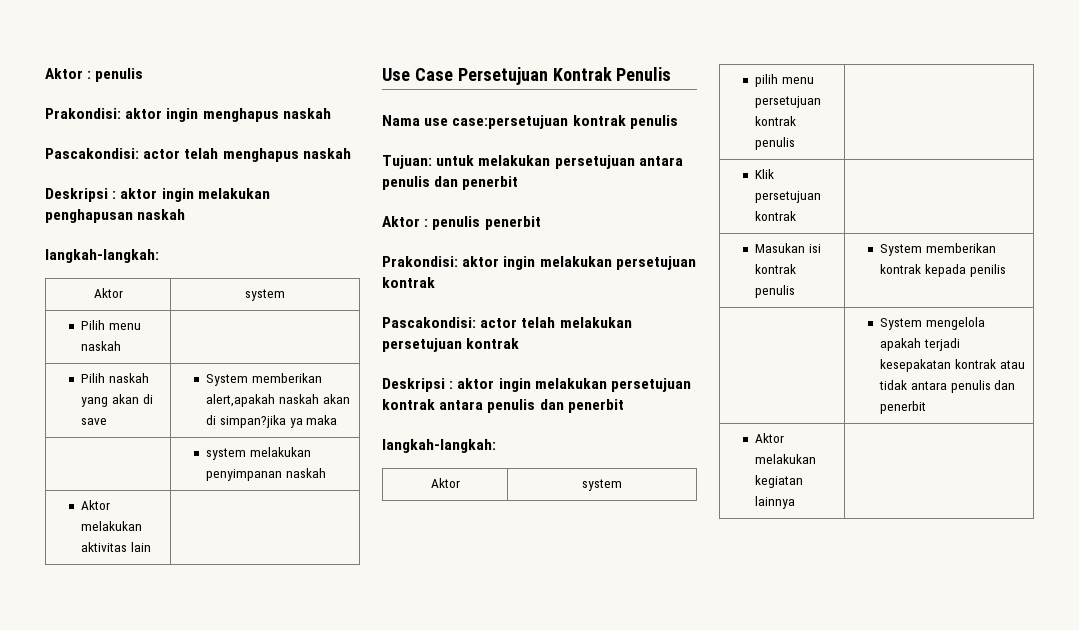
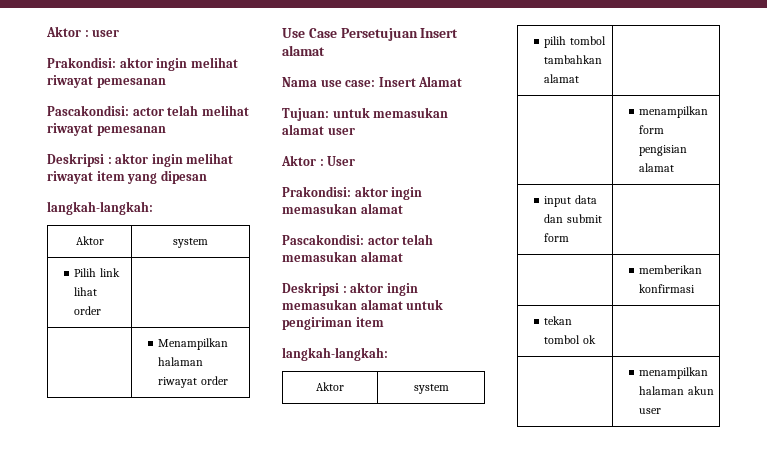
[45,68,144,82] [45,108,331,122] [45,148,351,162] [45,188,270,202] [45,209,186,223] Aktor : penulis // Prakondisi: aktor ingin menghapus naskah // Pascakondisi: actor telah menghapus naskah // Deskripsi : aktor ingin melakukan penghapusan naskah -> [46,26,120,37] [47,57,238,71] [47,75,166,88] [47,105,249,116] [47,123,166,136] [47,153,234,167] [47,170,207,184] Aktor : user // Prakondisi: aktor ingin melihat riwayat pemesanan // Pascakondisi: actor telah melihat riwayat pemesanan // Deskripsi : aktor ingin melihat riwayat item yang dipesan
[108,323,141,330] [81,341,122,351] [81,373,149,383] [81,394,153,407] [81,418,108,425] [206,373,322,386] [206,394,350,407] [206,415,338,428] [206,447,311,460] [206,468,326,481] [81,500,111,510] [81,521,143,531] [81,542,151,552] menu naskah | // Pilih naskah yang akan di save | System memberikan alert,apakah naskah akan di simpan?jika ya maka // | system melakukan penyimpanan naskah // Aktor melakukan aktivitas lain | -> [99,268,120,277] [74,287,98,296] [74,306,102,315] [158,338,229,350] [158,357,204,366] [158,376,228,388] link lihat order | // | Menampilkan halaman riwayat order
[552,67,672,81] Kontrak Penulis -> [420,28,459,38] [282,45,325,56] Insert alamat
[452,115,678,129] case:persetujuan kontrak penulis -> [345,76,463,87] case: Insert Alamat
[478,155,683,169] [382,176,519,190] [382,216,541,230] [382,256,696,270] [382,277,435,288] [382,317,632,328] [382,338,520,352] [382,378,691,392] [382,399,624,413] [382,439,496,453] [430,478,460,488] [582,479,622,491] [755,74,814,87] [755,96,822,108] [755,116,797,126] [755,137,796,150] [755,169,775,179] [755,191,822,203] [755,211,797,221] [755,243,821,253] [755,264,797,274] [755,285,796,298] [880,243,996,256] [880,264,1006,277] [880,317,985,330] [880,338,960,351] [880,359,1025,372] [879,380,1016,393] [880,401,927,414] [755,433,785,443] [755,454,817,464] [755,475,804,488] [755,496,796,509] melakukan persetujuan antara penulis dan penerbit // Aktor : penulis penerbit // Prakondisi: aktor ingin melakukan persetujuan kontrak // Pascakondisi: actor telah melakukan persetujuan kontrak // Deskripsi : aktor ingin melakukan persetujuan kontrak antara penulis dan penerbit // langkah-langkah: // Aktor | system // pilih menu persetujuan kontrak penulis | // Klik persetujuan kontrak | // Masukan isi kontrak penulis | System memberikan kontrak kepada penilis // | System mengelola apakah terjadi kesepakatan kontrak atau tidak antara penulis dan penerbit // Aktor melakukan kegiatan lainnya | -> [373,107,449,118] [282,124,355,135] [281,155,356,166] [282,186,423,200] [282,203,403,214] [282,234,434,245] [282,251,403,262] [282,282,418,296] [282,299,444,310] [282,317,384,330] [282,347,388,361] [316,382,344,391] [413,384,449,394] [544,36,606,48] [544,55,603,64] [544,74,580,83] [639,106,709,118] [639,125,665,134] [639,145,688,156] [639,163,675,172] [544,195,597,207] [544,214,602,223] [544,233,570,242] [639,265,703,274] [639,284,696,293] [544,316,573,325] [544,335,596,344] [639,367,709,379] [639,386,714,395] [639,408,662,414] memasukan alamat user // Aktor : User // Prakondisi: aktor ingin memasukan alamat // Pascakondisi: actor telah memasukan alamat // Deskripsi : aktor ingin memasukan alamat untuk pengiriman item // langkah-langkah: // Aktor | system // pilih tombol tambahkan alamat | // | menampilkan form pengisian alamat // input data dan submit form | // | memberikan konfirmasi // tekan tombol ok | // | menampilkan halaman akun user

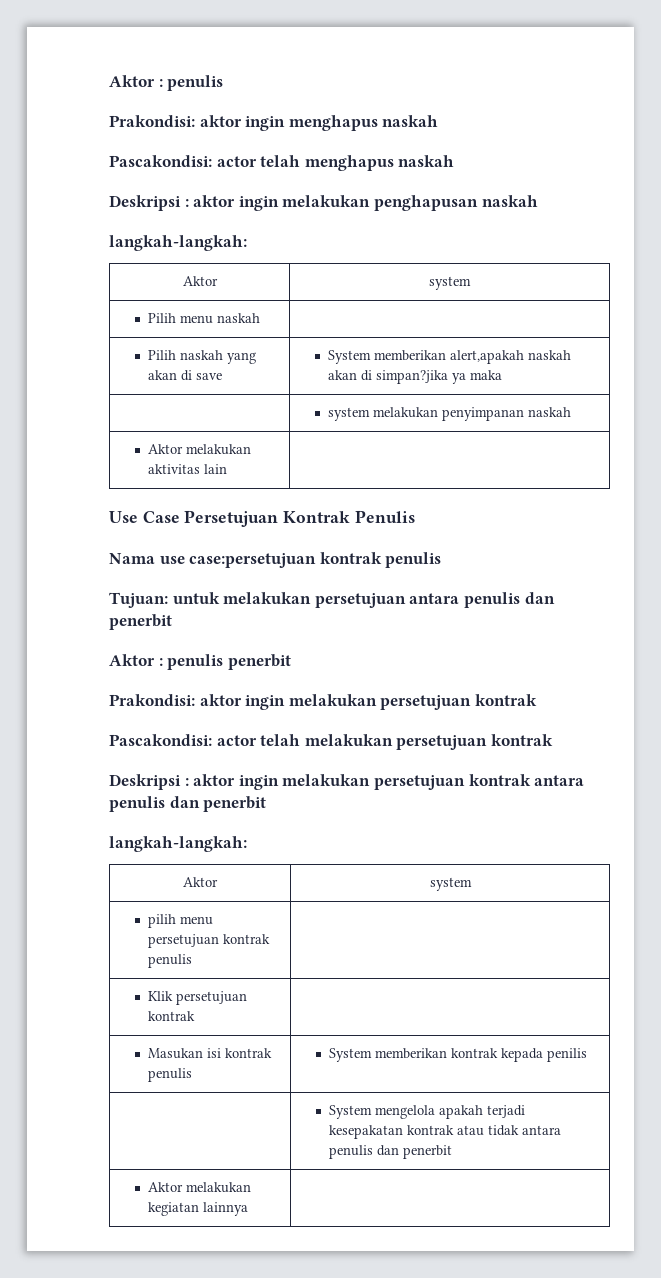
[46,26,120,37] [47,57,238,71] [47,75,166,88] [47,105,249,116] [47,123,166,136] [47,153,234,167] [47,170,207,184] Aktor : user // Prakondisi: aktor ingin melihat riwayat pemesanan // Pascakondisi: actor telah melihat riwayat pemesanan // Deskripsi : aktor ingin melihat riwayat item yang dipesan -> [109,75,224,91] [109,115,439,131] [109,155,455,171] [109,195,538,211] Aktor : penulis // Prakondisi: aktor ingin menghapus naskah // Pascakondisi: actor telah menghapus naskah // Deskripsi : aktor ingin melakukan penghapusan naskah
[99,268,120,277] [74,287,98,296] [74,306,102,315] [158,338,229,350] [158,357,204,366] [158,376,228,388] link lihat order | // | Menampilkan halaman riwayat order -> [180,313,261,324] [148,350,257,364] [148,370,223,381] [328,350,572,364] [328,370,503,384] [328,407,572,421] [148,444,252,455] [148,464,228,474] menu naskah | // Pilih naskah yang akan di save | System memberikan alert,apakah naskah akan di simpan?jika ya maka // | system melakukan penyimpanan naskah // Aktor melakukan aktivitas lain |
[420,28,459,38] [282,45,325,56] Insert alamat -> [283,510,415,523] Kontrak Penulis
[345,76,463,87] case: Insert Alamat -> [189,552,442,568] case:persetujuan kontrak penulis
[373,107,449,118] [282,124,355,135] [281,155,356,166] [282,186,423,200] [282,203,403,214] [282,234,434,245] [282,251,403,262] [282,282,418,296] [282,299,444,310] [282,317,384,330] [282,347,388,361] [316,382,344,391] [413,384,449,394] [544,36,606,48] [544,55,603,64] [544,74,580,83] [639,106,709,118] [639,125,665,134] [639,145,688,156] [639,163,675,172] [544,195,597,207] [544,214,602,223] [544,233,570,242] [639,265,703,274] [639,284,696,293] [544,316,573,325] [544,335,596,344] [639,367,709,379] [639,386,714,395] [639,408,662,414] memasukan alamat user // Aktor : User // Prakondisi: aktor ingin memasukan alamat // Pascakondisi: actor telah memasukan alamat // Deskripsi : aktor ingin memasukan alamat untuk pengiriman item // langkah-langkah: // Aktor | system // pilih tombol tambahkan alamat | // | menampilkan form pengisian alamat // input data dan submit form | // | memberikan konfirmasi // tekan tombol ok | // | menampilkan halaman akun user -> [223,592,555,608] [109,614,172,630] [109,654,291,670] [109,694,537,710] [109,734,553,750] [109,774,585,790] [109,796,267,812] [109,836,247,852] [183,877,218,887] [429,877,472,891] [148,914,214,928] [148,934,271,948] [148,954,193,968] [148,991,248,1005] [148,1011,196,1021] [148,1048,273,1059] [148,1068,193,1082] [329,1048,588,1062] [329,1105,526,1119] [329,1125,562,1139] [329,1145,453,1159] [148,1182,252,1193] [148,1202,249,1216] melakukan persetujuan antara penulis dan penerbit // Aktor : penulis penerbit // Prakondisi: aktor ingin melakukan persetujuan kontrak // Pascakondisi: actor telah melakukan persetujuan kontrak // Deskripsi : aktor ingin melakukan persetujuan kontrak antara penulis dan penerbit // langkah-langkah: // Aktor | system // pilih menu persetujuan kontrak penulis | // Klik persetujuan kontrak | // Masukan isi kontrak penulis | System memberikan kontrak kepada penilis // | System mengelola apakah terjadi kesepakatan kontrak atau tidak antara penulis dan penerbit // Aktor melakukan kegiatan lainnya |

